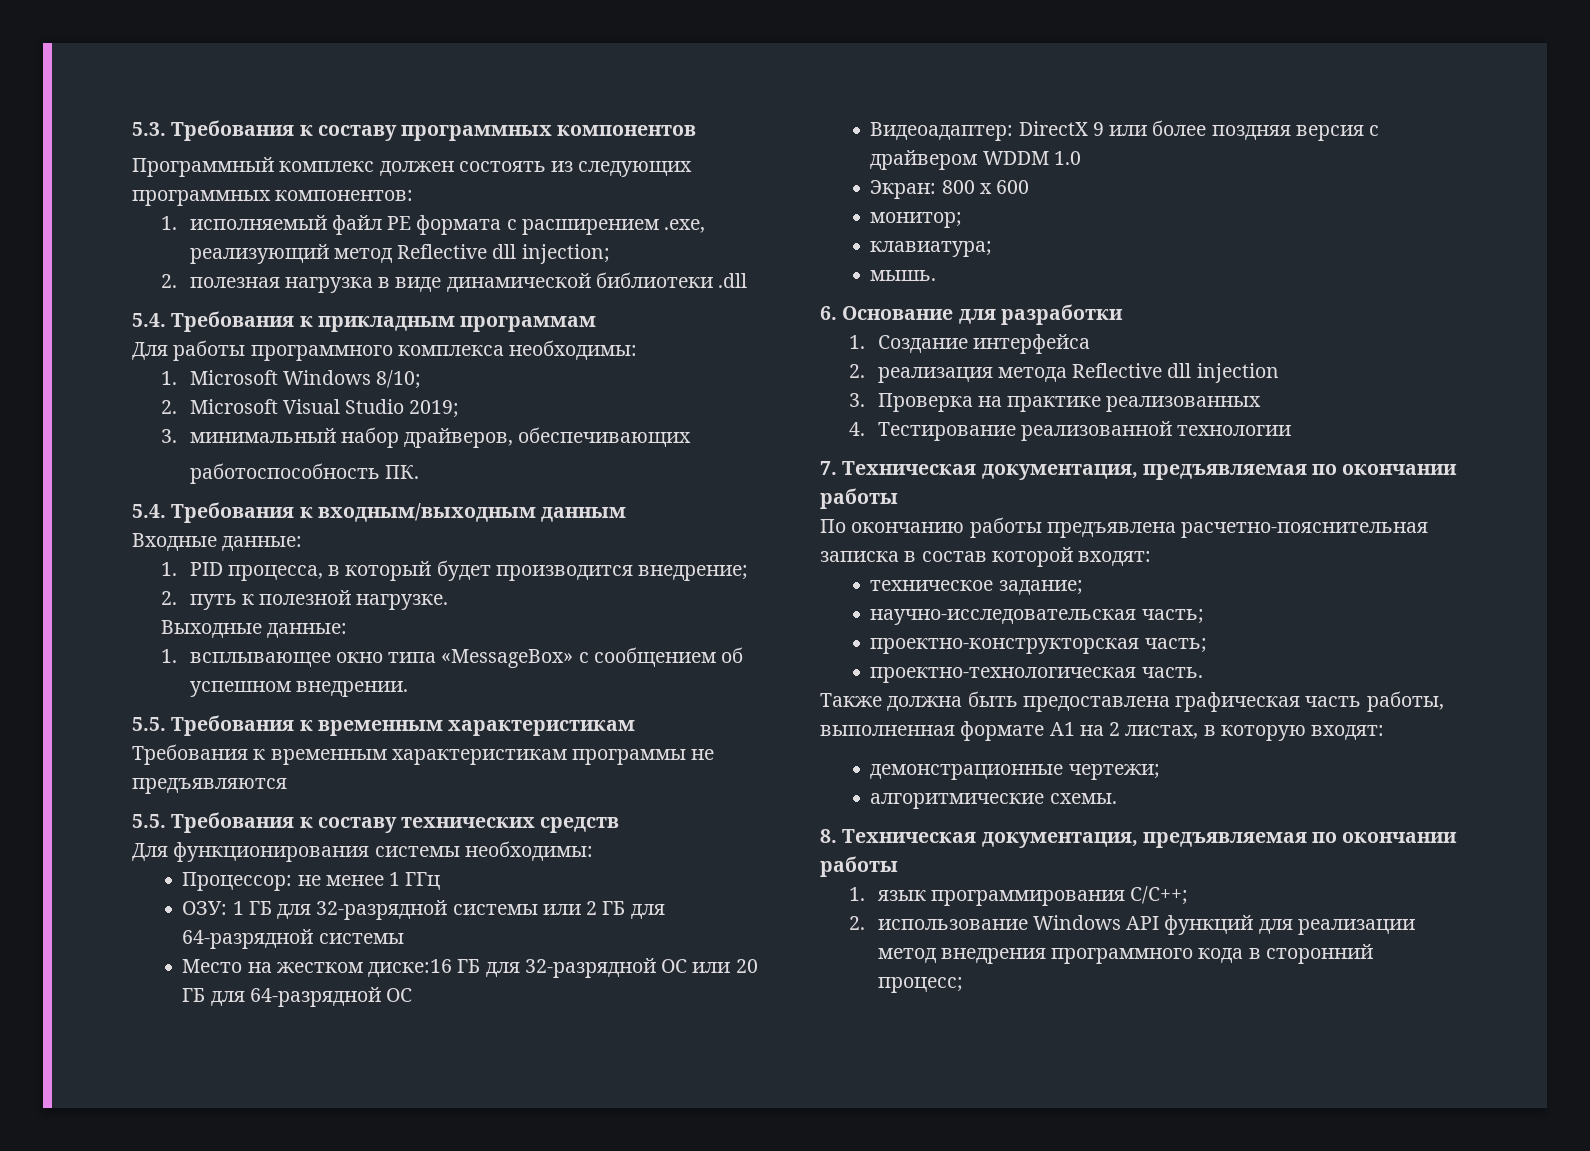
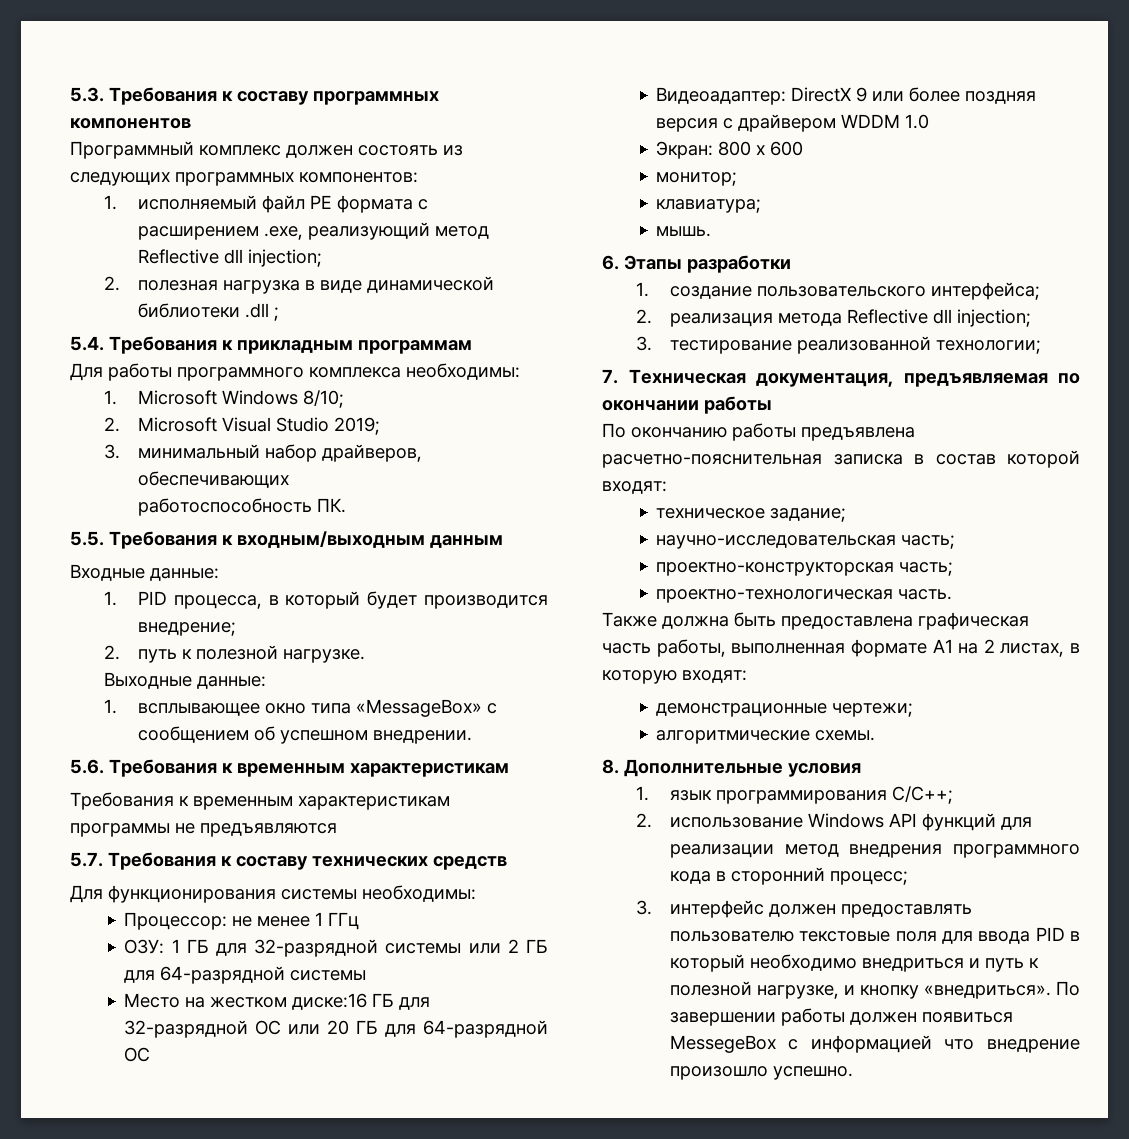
(748, 280) none -> [273,307,279,321] ;
[132,504,166,518] 5.4. -> [70,531,104,546] 5.5.
[132,717,166,731] 5.5. -> [70,759,104,774] 5.6.
[132,814,166,828] 5.5. -> [70,852,103,867] 5.7.
[842,306,996,324] Основание для -> [624,255,682,270] Этапы
[877,334,1090,354] Создание интерфейса -> [669,282,1040,300] создание пользовательского интерфейса;
[1196,363,1279,383] [848,393,1262,412] [848,421,1292,441] injection // 3. Проверка на практике реализованных // 4. Тестирование реализованной технологии -> [956,309,1031,327] [635,336,1041,354] injection; // 3. тестирование реализованной технологии;
[842,829,1458,848] [820,856,898,877] Техническая документация, предъявляемая по окончании работы -> [624,759,861,777] Дополнительные условия
(963, 985) none -> [635,900,972,918] [669,927,1080,944] [669,954,1039,972] [669,981,1080,999] [669,1008,1013,1026] [669,1035,1080,1053] [669,1066,853,1080] // 3. интерфейс должен предоставлять пользователю текстовые поля для ввода PID в который необходимо внедриться и путь к полезной нагрузке, и кнопку «внедриться». По завершении работы должен появиться MessegeBox с информацией что внедрение произошло успешно.

